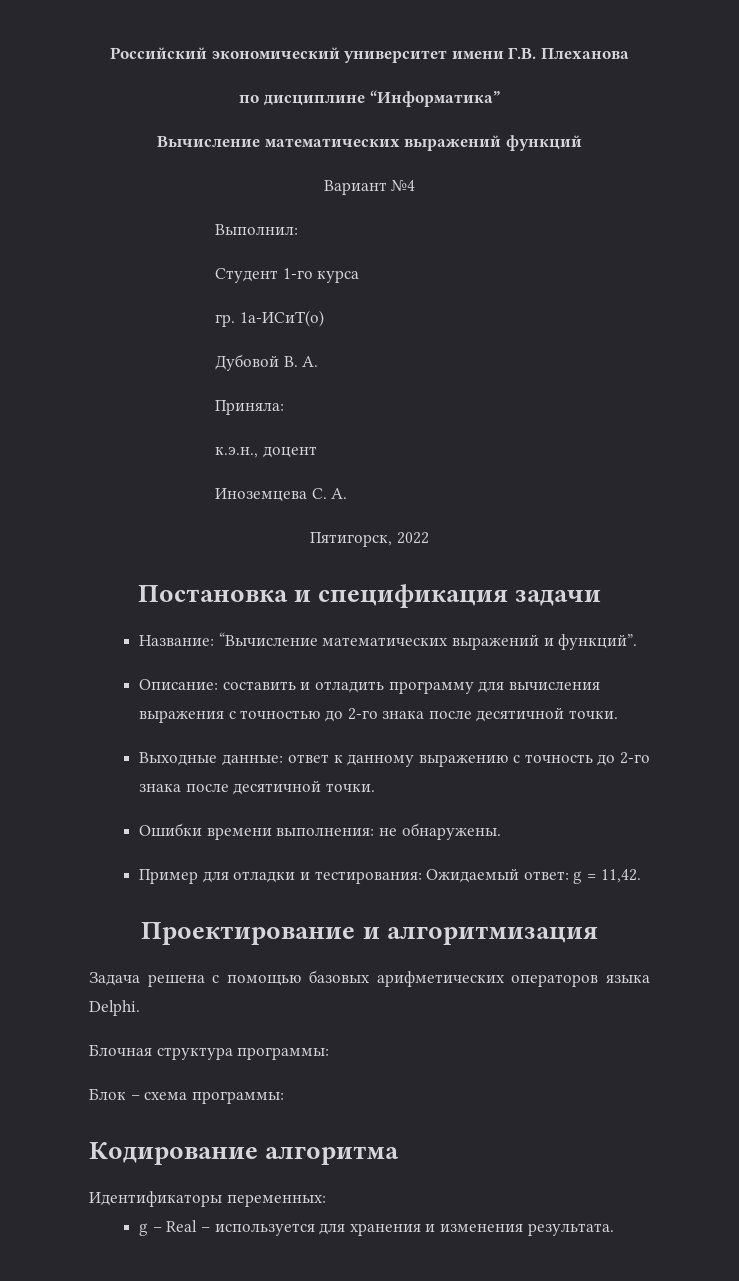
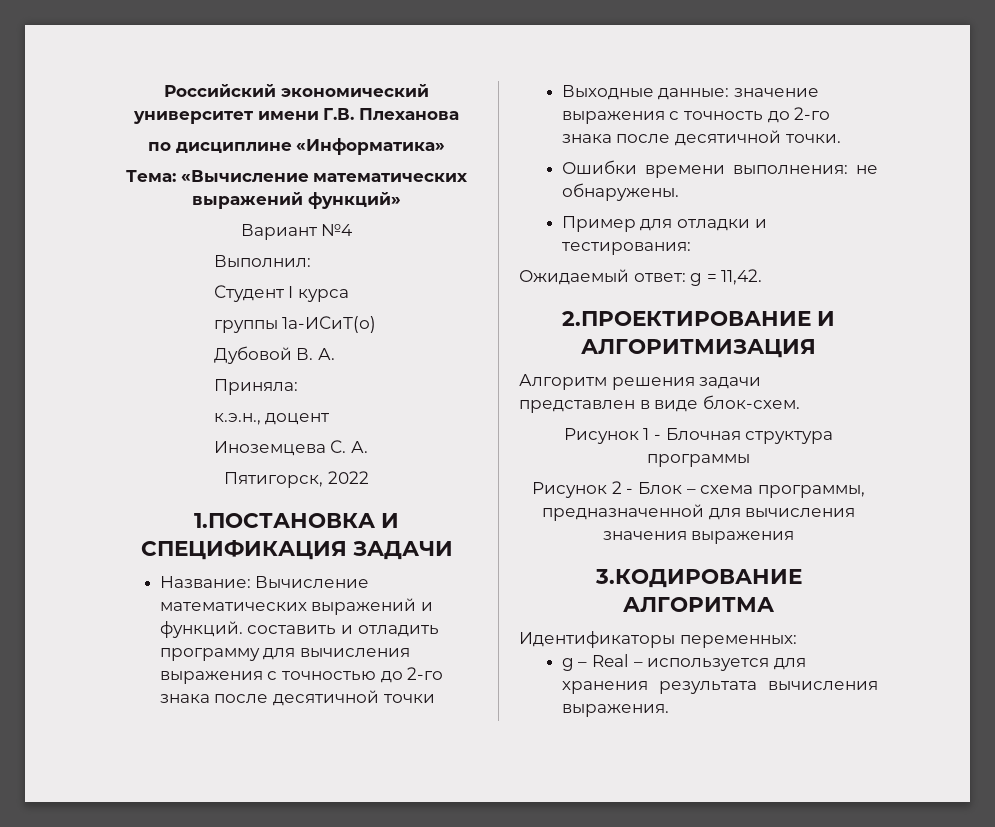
[369,90,500,107] [157,135,582,151] “Информатика” // Вычисление математических выражений функций -> [296,138,446,155] [125,170,469,182] [192,192,401,209] «Информатика» // Тема: «Вычисление математических выражений функций»
[282,268,313,279] 1-го -> [288,286,294,298] I
[215,314,236,327] гр. -> [213,320,278,333] группы
[137,584,602,608] Постановка и спецификация задачи -> [194,513,399,528] [140,540,453,560] 1.ПОСТАНОВКА И СПЕЦИФИКАЦИЯ ЗАДАЧИ
[218,632,318,646] “Вычисление -> [255,576,370,589] Вычисление
[558,634,638,650] [139,679,219,690] функций”. // Описание: -> [159,621,243,638] функций.
[568,710,618,719] точки. -> [383,694,435,703] точки
[287,754,509,767] ответ к данному выражению -> [734,88,820,97] [561,111,665,124] значение выражения
(422, 877) none -> (691, 248) //
[141,922,598,945] [89,970,650,987] [89,1000,140,1016] [89,1044,330,1060] [89,1088,284,1104] [89,1142,400,1165] Проектирование и алгоритмизация // Задача решена с помощью базовых арифметических операторов языка Delphi. // Блочная структура программы: // Блок – схема программы: // Кодирование алгоритма -> [562,311,835,326] [581,339,816,358] [519,374,762,390] [519,395,800,413] [563,428,834,444] [647,454,750,467] [532,481,865,498] [541,504,856,521] [602,531,795,544] [594,569,802,588] [623,597,775,612] 2.ПРОЕКТИРОВАНИЕ И АЛГОРИТМИЗАЦИЯ // Алгоритм решения задачи представлен в виде блок-схем. // Рисунок 1 - Блочная структура программы // Рисунок 2 - Блок – схема программы, предназначенной для вычисления значения выражения // 3.КОДИРОВАНИЕ АЛГОРИТМА
[425,1223,614,1236] и изменения результата. -> [658,681,878,694] [561,704,669,717] результата вычисления выражения.

